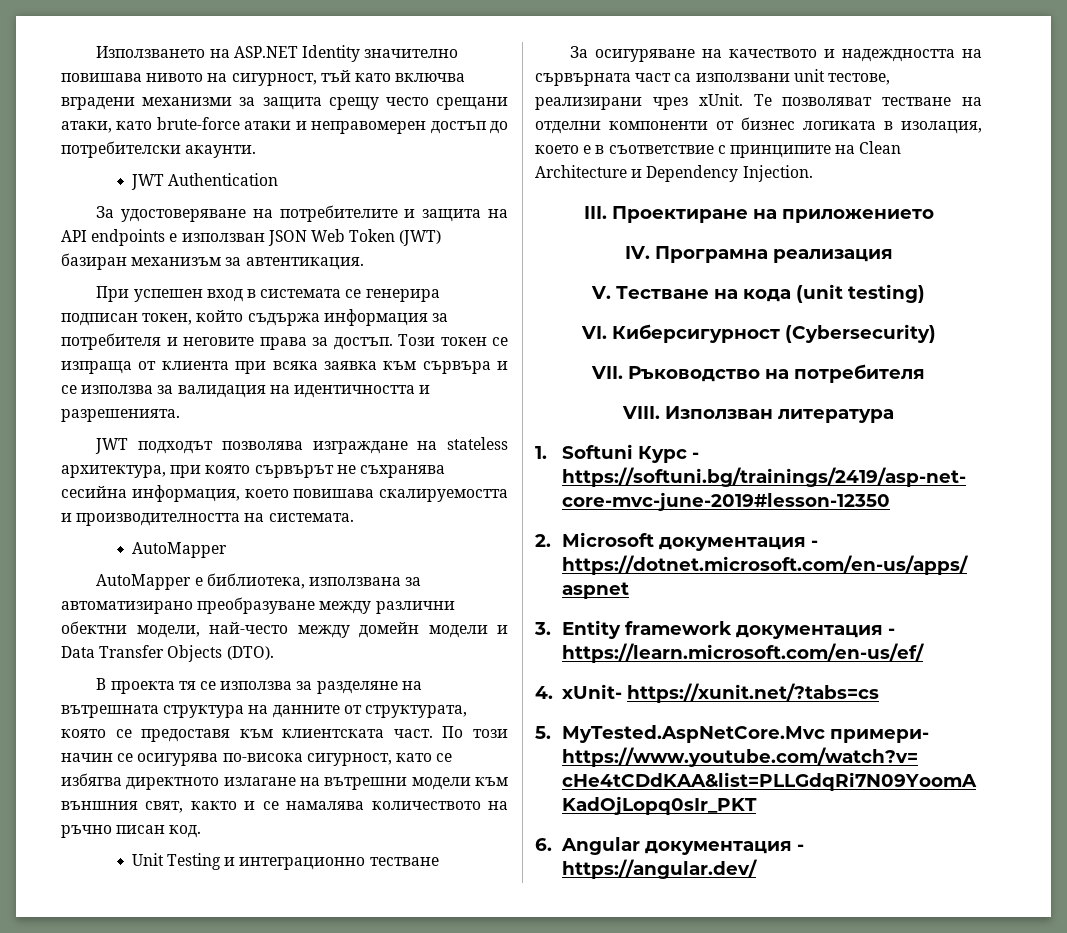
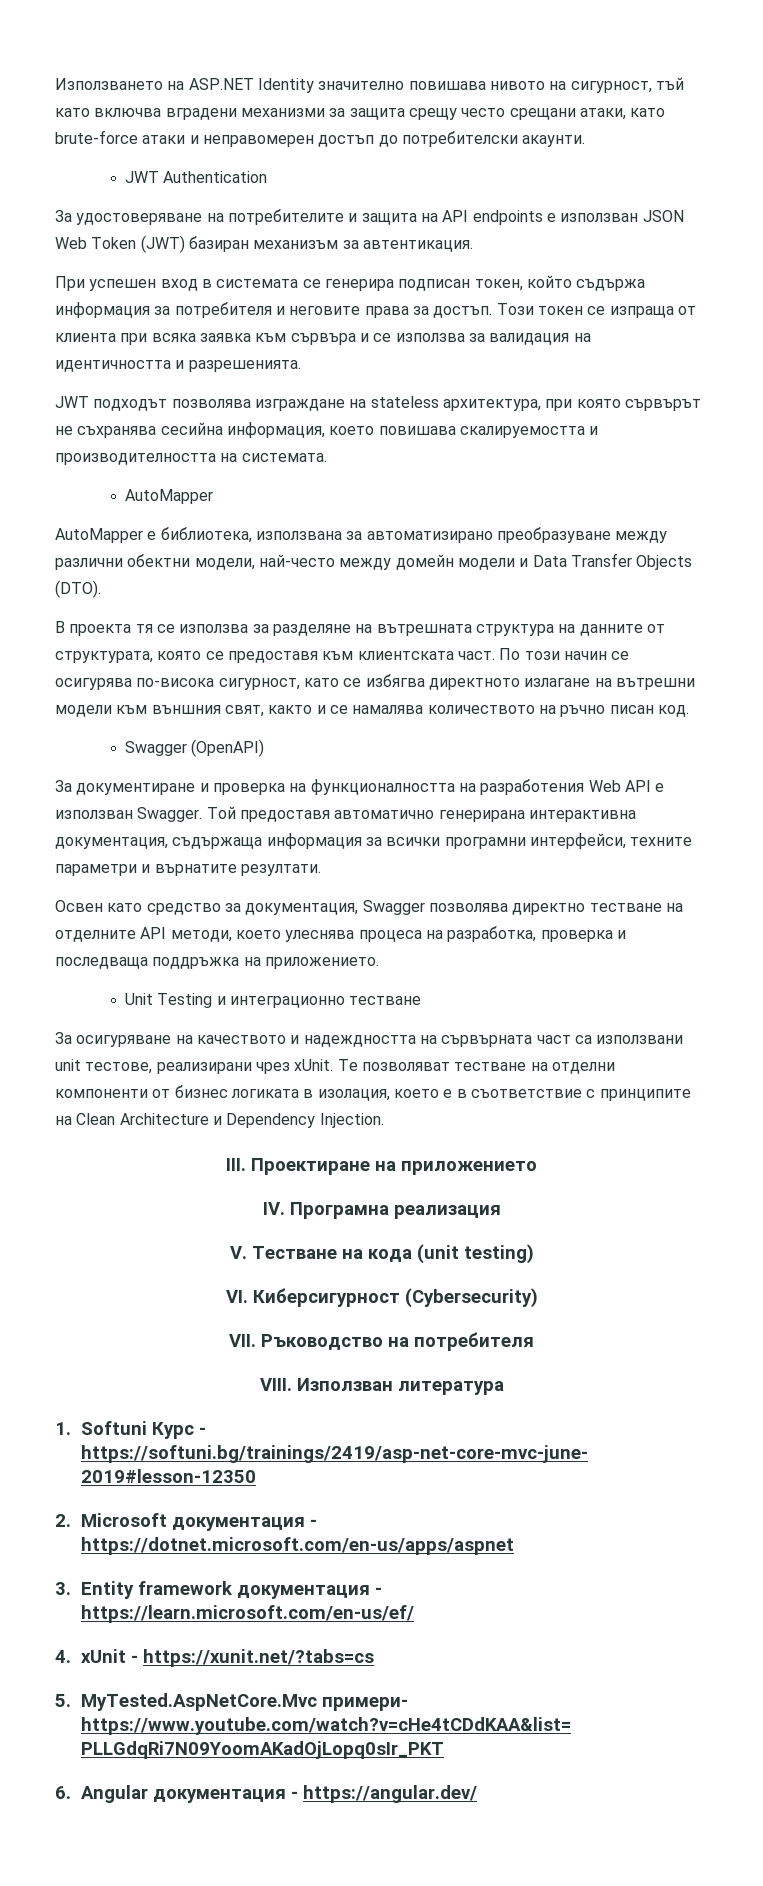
(202, 831) none -> [125,739,265,757] [55,779,665,795] [55,806,636,822] [55,833,693,849] [55,864,321,876] [55,900,683,915] [55,926,626,942] [55,957,379,969] // Swagger (OpenAPI) // За документиране и проверка на функционалността на разработения Web API е използван Swagger. Той предоставя автоматично генерирана интерактивна документация, съдържаща информация за всички програмни интерфейси, техните параметри и върнатите резултати. // Освен като средство за документация, Swagger позволява директно тестване на отделните API методи, което улеснява процеса на разработка, проверка и последваща поддръжка на приложението.
[561,684,622,699] xUnit- -> [81,1649,139,1663] xUnit -

